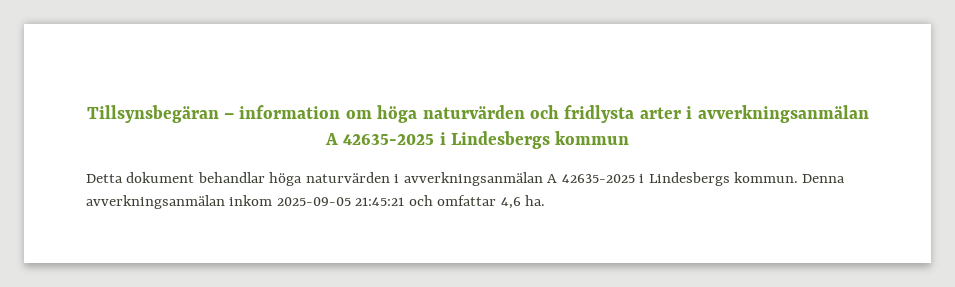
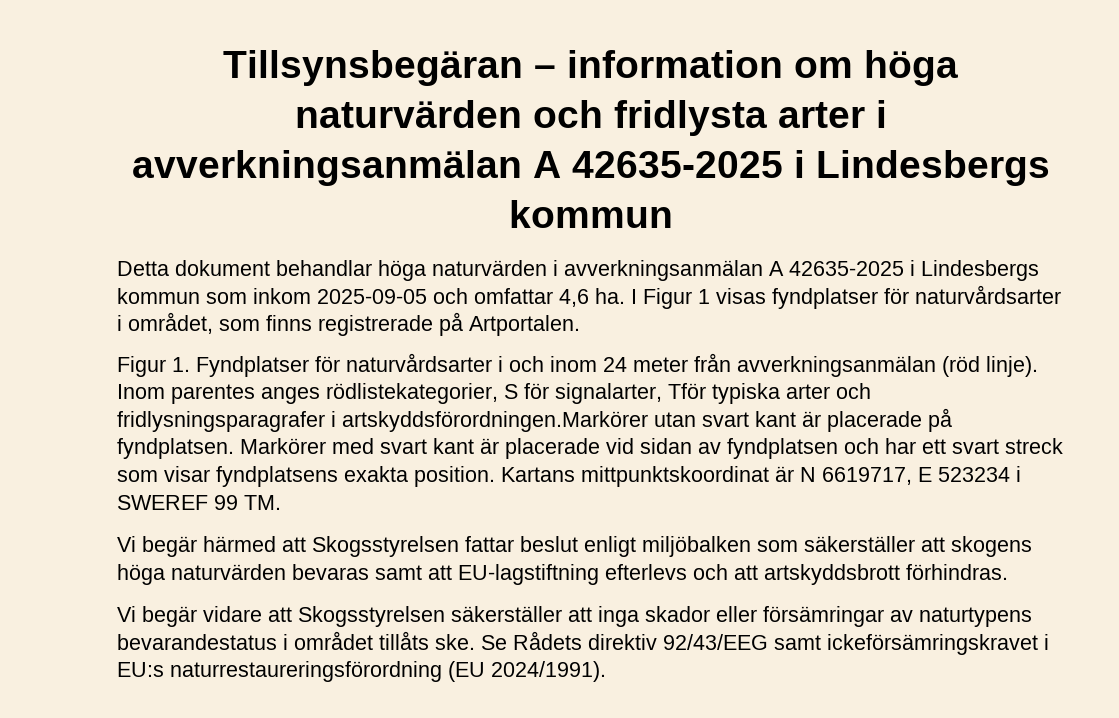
[734,172,846,183] [86,195,225,209] kommun. Denna avverkningsanmälan -> [117,288,247,304] kommun som
[355,197,405,206] 21:45:21 -> (427, 296) none
(546, 200) none -> [631,285,1061,309] [117,312,580,336] [117,353,1038,377] [117,383,871,404] [117,408,952,432] [117,438,1063,459] [117,466,1021,487] [117,495,281,510] [117,536,1032,557] [117,564,1008,585] [117,606,1032,627] [117,631,1049,655] [117,661,606,682] I Figur 1 visas fyndplatser för naturvårdsarter i området, som finns registrerade på Artportalen. // Figur 1. Fyndplatser för naturvårdsarter i och inom 24 meter från avverkningsanmälan (röd linje). Inom parentes anges rödlistekategorier, S för signalarter, Tför typiska arter och fridlysningsparagrafer i artskyddsförordningen.Markörer utan svart kant är placerade på fyndplatsen. Markörer med svart kant är placerade vid sidan av fyndplatsen och har ett svart streck som visar fyndplatsens exakta position. Kartans mittpunktskoordinat är N 6619717, E 523234 i SWEREF 99 TM. // Vi begär härmed att Skogsstyrelsen fattar beslut enligt miljöbalken som säkerställer att skogens höga naturvärden bevaras samt att EU-lagstiftning efterlevs och att artskyddsbrott förhindras. // Vi begär vidare att Skogsstyrelsen säkerställer att inga skador eller försämringar av naturtypens bevarandestatus i området tillåts ske. Se Rådets direktiv 92/43/EEG samt ickeförsämringskravet i EU:s naturrestaureringsförordning (EU 2024/1991).

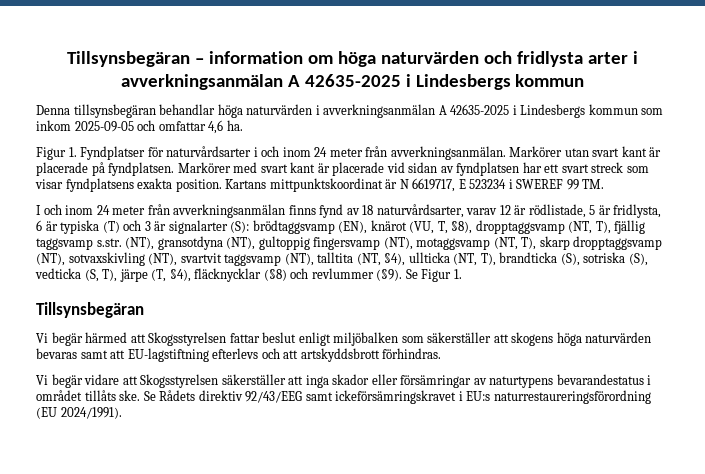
[117,260,270,276] Detta dokument -> [36,104,156,118] Denna tillsynsbegäran
[631,285,1061,309] [117,312,580,336] I Figur 1 visas fyndplatser för naturvårdsarter i området, som finns registrerade på Artportalen. -> (243, 125) none
[737,356,1038,377] [117,383,871,404] [117,411,648,432] avverkningsanmälan (röd linje). Inom parentes anges rödlistekategorier, S för signalarter, Tför typiska arter och fridlysningsparagrafer i artskyddsförordningen.Markörer -> [390,146,563,160] avverkningsanmälan. Markörer
[844,438,879,454] och -> (520, 169) none
(281, 502) none -> [36,204,662,218] [36,220,646,234] [36,236,663,250] [36,252,648,266] [35,268,462,282] [36,302,144,318] // I och inom 24 meter från avverkningsanmälan finns fynd av 18 naturvårdsarter, varav 12 är rödlistade, 5 är fridlysta, 6 är typiska (T) och 3 är signalarter (S): brödtaggsvamp (EN), knärot (VU, T, §8), dropptaggsvamp (NT, T), fjällig taggsvamp s.str. (NT), gransotdyna (NT), gultoppig fingersvamp (NT), motaggsvamp (NT, T), skarp dropptaggsvamp (NT), sotvaxskivling (NT), svartvit taggsvamp (NT), talltita (NT, §4), ullticka (NT, T), brandticka (S), sotriska (S), vedticka (S, T), järpe (T, §4), fläcknycklar (§8) och revlummer (§9). Se Figur 1. // Tillsynsbegäran

